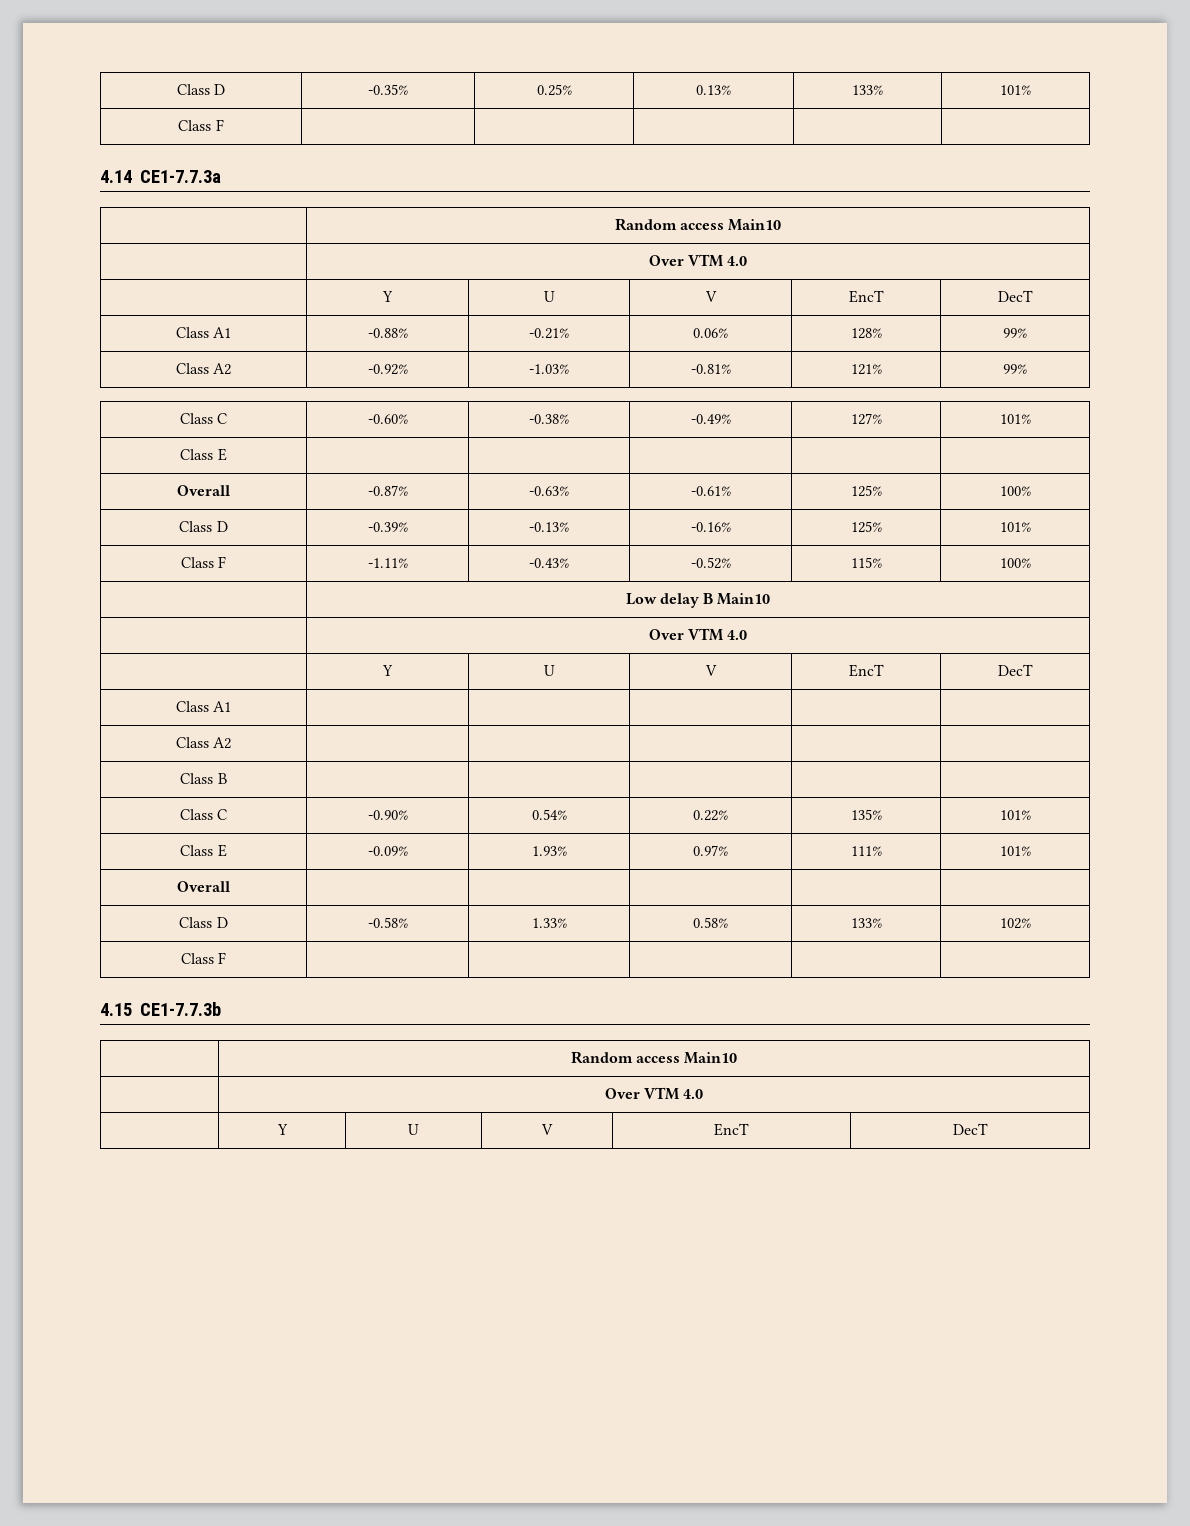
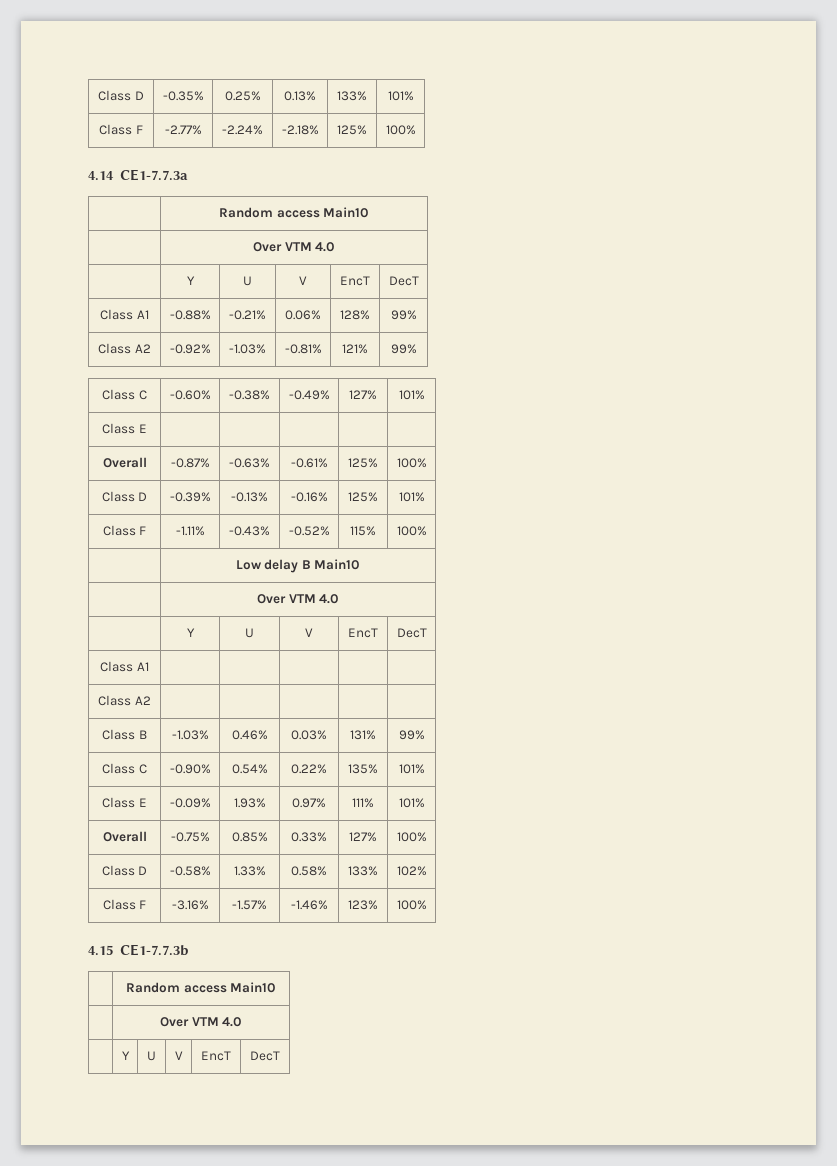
(224, 125) | | | | -> [164,125,202,135] [222,125,263,135] [281,125,319,135] [337,125,367,135] [385,125,416,135] -2.77% | -2.24% | -2.18% | 125% | 100%
(227, 778) | | | | -> [171,730,209,740] [231,730,268,740] [291,730,327,740] [350,730,376,740] [398,730,425,740] -1.03% | 0.46% | 0.03% | 131% | 99%
(230, 886) | | | | -> [170,832,210,842] [231,832,268,842] [291,832,327,842] [349,832,377,842] [396,832,427,842] -0.75% | 0.85% | 0.33% | 127% | 100%
(227, 958) | | | | -> [171,900,209,910] [232,900,267,910] [290,900,328,910] [348,900,378,910] [396,900,427,910] -3.16% | -1.57% | -1.46% | 123% | 100%

